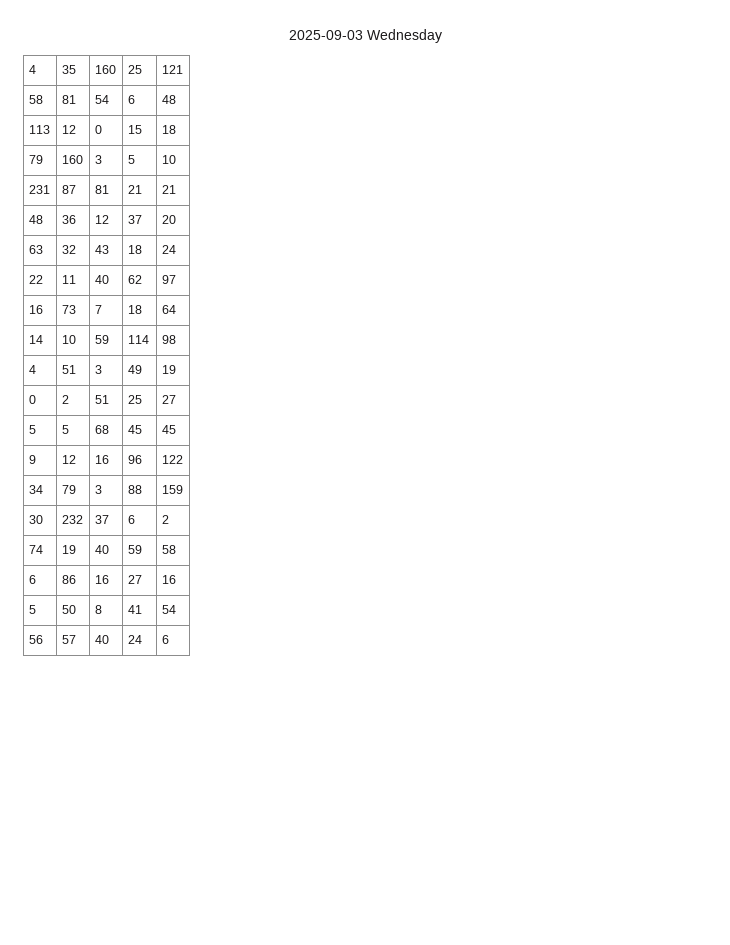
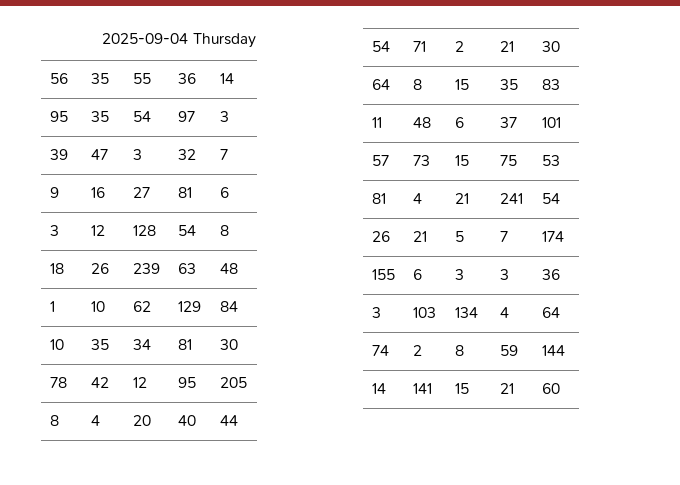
[288,29,442,43] [28,65,36,74] [61,65,76,74] [94,65,116,74] [127,65,142,74] [161,65,183,74] [28,95,43,104] [61,95,76,104] [94,95,109,104] [127,95,135,104] [161,95,176,104] [28,125,50,134] [61,125,76,134] [94,125,102,134] [127,125,142,134] [161,125,176,134] [28,155,43,164] [61,155,83,164] [94,155,102,164] [127,155,135,164] [161,155,176,164] [28,185,50,194] [61,185,76,194] [94,185,109,194] [127,185,142,194] [161,185,176,194] [28,215,43,224] [61,215,76,224] [94,215,109,224] [127,215,142,224] [161,215,176,224] [28,245,43,254] [61,245,76,254] [94,245,109,254] [127,245,142,254] [161,245,176,254] [28,275,43,284] [61,275,76,284] [94,275,109,284] [127,275,142,284] [161,275,176,284] [28,305,43,314] [61,305,76,314] [94,305,102,314] [127,305,142,314] [161,305,176,314] [28,335,43,344] [61,335,76,344] [94,335,109,344] [127,335,149,344] [161,335,176,344] [28,365,36,374] [61,365,76,374] [94,365,102,374] [127,365,142,374] [161,365,176,374] [28,395,36,404] [61,395,69,404] [94,395,109,404] [127,395,142,404] [161,395,176,404] [28,425,36,434] [61,425,69,434] [94,425,109,434] [127,425,142,434] [161,425,176,434] [28,455,36,464] [61,455,76,464] [94,455,109,464] [127,455,142,464] [161,455,183,464] [28,485,43,494] [61,485,76,494] [94,485,102,494] [127,485,142,494] [161,485,183,494] [28,515,43,524] [61,515,83,524] [94,515,109,524] [127,515,135,524] [161,515,169,524] [28,545,43,554] [61,545,76,554] [94,545,109,554] [127,545,142,554] [161,545,176,554] [28,575,36,584] [61,575,76,584] [94,575,109,584] [127,575,142,584] [161,575,176,584] [28,605,36,614] [61,605,76,614] [94,605,102,614] [127,605,142,614] [161,605,176,614] [28,635,43,644] [61,635,76,644] [94,635,109,644] [127,635,142,644] [161,635,169,644] 2025-09-03 Wednesday // 4 | 35 | 160 | 25 | 121 // 58 | 81 | 54 | 6 | 48 // 113 | 12 | 0 | 15 | 18 // 79 | 160 | 3 | 5 | 10 // 231 | 87 | 81 | 21 | 21 // 48 | 36 | 12 | 37 | 20 // 63 | 32 | 43 | 18 | 24 // 22 | 11 | 40 | 62 | 97 // 16 | 73 | 7 | 18 | 64 // 14 | 10 | 59 | 114 | 98 // 4 | 51 | 3 | 49 | 19 // 0 | 2 | 51 | 25 | 27 // 5 | 5 | 68 | 45 | 45 // 9 | 12 | 16 | 96 | 122 // 34 | 79 | 3 | 88 | 159 // 30 | 232 | 37 | 6 | 2 // 74 | 19 | 40 | 59 | 58 // 6 | 86 | 16 | 27 | 16 // 5 | 50 | 8 | 41 | 54 // 56 | 57 | 40 | 24 | 6 -> [102,33,256,48] [49,73,68,84] [90,73,109,84] [132,73,151,84] [177,73,196,84] [219,73,234,84] [49,111,68,122] [90,111,109,122] [132,111,151,122] [177,111,195,122] [219,111,229,122] [49,149,68,160] [90,149,108,160] [132,149,142,160] [177,149,196,160] [219,149,228,160] [49,187,59,198] [90,187,105,198] [132,187,150,198] [177,187,192,198] [219,187,229,198] [49,225,59,236] [90,225,105,236] [132,225,156,236] [177,225,196,236] [219,225,229,236] [49,263,64,274] [90,263,109,274] [132,263,160,274] [177,263,196,274] [219,263,238,274] [49,301,55,312] [90,301,105,312] [132,301,151,312] [177,301,201,312] [219,301,238,312] [49,339,64,350] [90,339,109,350] [132,339,151,350] [177,339,192,350] [219,339,238,350] [49,377,67,388] [90,377,109,388] [132,377,147,388] [177,377,196,388] [219,377,247,388] [49,415,59,426] [90,415,100,426] [132,415,151,426] [177,415,196,426] [219,415,238,426] [371,41,390,52] [412,41,426,52] [454,41,464,52] [499,41,514,52] [541,41,560,52] [371,79,390,90] [412,79,422,90] [454,79,469,90] [499,79,518,90] [541,79,560,90] [371,117,382,128] [412,117,431,128] [454,117,464,128] [499,117,517,128] [541,117,561,128] [371,155,389,166] [412,155,430,166] [454,155,469,166] [499,155,517,166] [541,155,560,166] [371,193,386,204] [412,193,422,204] [454,193,469,204] [499,193,523,204] [541,193,560,204] [371,231,390,242] [412,231,427,242] [454,231,464,242] [499,231,508,242] [541,231,564,242] [371,269,395,280] [412,269,422,280] [454,269,464,280] [499,269,509,280] [541,269,560,280] [371,307,381,318] [412,307,436,318] [454,307,478,318] [499,307,509,318] [541,307,560,318] [371,345,389,356] [412,345,422,356] [454,345,464,356] [499,345,518,356] [541,345,565,356] [371,383,386,394] [412,383,432,394] [454,383,469,394] [499,383,514,394] [541,383,560,394] 2025-09-04 Thursday // 56 | 35 | 55 | 36 | 14 // 95 | 35 | 54 | 97 | 3 // 39 | 47 | 3 | 32 | 7 // 9 | 16 | 27 | 81 | 6 // 3 | 12 | 128 | 54 | 8 // 18 | 26 | 239 | 63 | 48 // 1 | 10 | 62 | 129 | 84 // 10 | 35 | 34 | 81 | 30 // 78 | 42 | 12 | 95 | 205 // 8 | 4 | 20 | 40 | 44 // 54 | 71 | 2 | 21 | 30 // 64 | 8 | 15 | 35 | 83 // 11 | 48 | 6 | 37 | 101 // 57 | 73 | 15 | 75 | 53 // 81 | 4 | 21 | 241 | 54 // 26 | 21 | 5 | 7 | 174 // 155 | 6 | 3 | 3 | 36 // 3 | 103 | 134 | 4 | 64 // 74 | 2 | 8 | 59 | 144 // 14 | 141 | 15 | 21 | 60

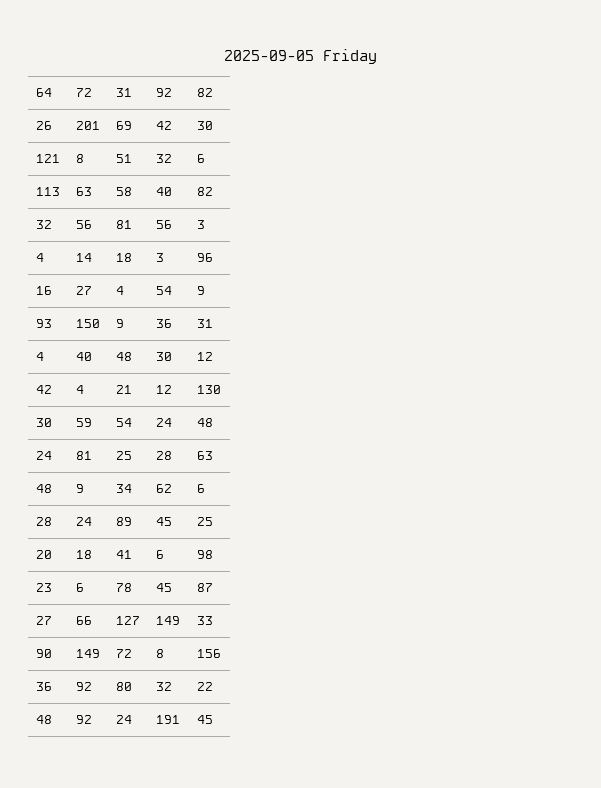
[102,33,256,48] [49,73,68,84] [90,73,109,84] [132,73,151,84] [177,73,196,84] [219,73,234,84] [49,111,68,122] [90,111,109,122] [132,111,151,122] [177,111,195,122] [219,111,229,122] [49,149,68,160] [90,149,108,160] [132,149,142,160] [177,149,196,160] [219,149,228,160] [49,187,59,198] [90,187,105,198] [132,187,150,198] [177,187,192,198] [219,187,229,198] [49,225,59,236] [90,225,105,236] [132,225,156,236] [177,225,196,236] [219,225,229,236] [49,263,64,274] [90,263,109,274] [132,263,160,274] [177,263,196,274] [219,263,238,274] [49,301,55,312] [90,301,105,312] [132,301,151,312] [177,301,201,312] [219,301,238,312] [49,339,64,350] [90,339,109,350] [132,339,151,350] [177,339,192,350] [219,339,238,350] [49,377,67,388] [90,377,109,388] [132,377,147,388] [177,377,196,388] [219,377,247,388] [49,415,59,426] [90,415,100,426] [132,415,151,426] [177,415,196,426] [219,415,238,426] [371,41,390,52] [412,41,426,52] [454,41,464,52] [499,41,514,52] [541,41,560,52] [371,79,390,90] [412,79,422,90] [454,79,469,90] [499,79,518,90] [541,79,560,90] [371,117,382,128] [412,117,431,128] [454,117,464,128] [499,117,517,128] [541,117,561,128] [371,155,389,166] [412,155,430,166] [454,155,469,166] [499,155,517,166] [541,155,560,166] [371,193,386,204] [412,193,422,204] [454,193,469,204] [499,193,523,204] [541,193,560,204] [371,231,390,242] [412,231,427,242] [454,231,464,242] [499,231,508,242] [541,231,564,242] [371,269,395,280] [412,269,422,280] [454,269,464,280] [499,269,509,280] [541,269,560,280] [371,307,381,318] [412,307,436,318] [454,307,478,318] [499,307,509,318] [541,307,560,318] [371,345,389,356] [412,345,422,356] [454,345,464,356] [499,345,518,356] [541,345,565,356] [371,383,386,394] [412,383,432,394] [454,383,469,394] [499,383,514,394] [541,383,560,394] 2025-09-04 Thursday // 56 | 35 | 55 | 36 | 14 // 95 | 35 | 54 | 97 | 3 // 39 | 47 | 3 | 32 | 7 // 9 | 16 | 27 | 81 | 6 // 3 | 12 | 128 | 54 | 8 // 18 | 26 | 239 | 63 | 48 // 1 | 10 | 62 | 129 | 84 // 10 | 35 | 34 | 81 | 30 // 78 | 42 | 12 | 95 | 205 // 8 | 4 | 20 | 40 | 44 // 54 | 71 | 2 | 21 | 30 // 64 | 8 | 15 | 35 | 83 // 11 | 48 | 6 | 37 | 101 // 57 | 73 | 15 | 75 | 53 // 81 | 4 | 21 | 241 | 54 // 26 | 21 | 5 | 7 | 174 // 155 | 6 | 3 | 3 | 36 // 3 | 103 | 134 | 4 | 64 // 74 | 2 | 8 | 59 | 144 // 14 | 141 | 15 | 21 | 60 -> [224,49,377,64] [35,88,52,97] [75,88,92,97] [115,88,132,97] [155,88,172,97] [196,88,213,97] [35,121,52,130] [75,121,100,130] [115,121,132,130] [155,121,172,130] [196,121,213,130] [35,154,60,163] [75,154,84,163] [115,154,132,163] [155,154,172,163] [196,154,205,163] [35,187,60,196] [75,187,92,196] [115,187,132,196] [155,187,172,196] [196,187,213,196] [35,220,52,229] [75,220,92,229] [115,220,132,229] [155,220,172,229] [196,220,205,229] [35,253,44,262] [75,253,92,262] [115,253,132,262] [155,253,164,262] [196,253,213,262] [35,286,52,295] [75,286,92,295] [115,286,124,295] [155,286,172,295] [196,286,205,295] [35,319,52,328] [75,319,100,328] [115,319,124,328] [155,319,172,328] [196,319,213,328] [35,352,44,361] [75,352,92,361] [115,352,132,361] [155,352,172,361] [196,352,213,361] [35,385,52,394] [75,385,84,394] [115,385,132,394] [155,385,172,394] [196,385,221,394] [35,418,52,427] [75,418,92,427] [115,418,132,427] [155,418,172,427] [196,418,213,427] [35,451,52,460] [75,451,92,460] [115,451,132,460] [155,451,172,460] [196,451,213,460] [35,484,52,493] [75,484,84,493] [115,484,132,493] [155,484,172,493] [196,484,205,493] [35,517,52,526] [75,517,92,526] [115,517,132,526] [155,517,172,526] [196,517,213,526] [35,550,52,559] [75,550,92,559] [115,550,132,559] [155,550,164,559] [196,550,213,559] [35,583,52,592] [75,583,84,592] [115,583,132,592] [155,583,172,592] [196,583,213,592] [35,616,52,625] [75,616,92,625] [115,616,140,625] [155,616,180,625] [196,616,213,625] [35,649,52,658] [75,649,100,658] [115,649,132,658] [155,649,164,658] [196,649,221,658] [35,682,52,691] [75,682,92,691] [115,682,132,691] [155,682,172,691] [196,682,213,691] [35,715,52,724] [75,715,92,724] [115,715,132,724] [155,715,180,724] [196,715,213,724] 2025-09-05 Friday // 64 | 72 | 31 | 92 | 82 // 26 | 201 | 69 | 42 | 30 // 121 | 8 | 51 | 32 | 6 // 113 | 63 | 58 | 40 | 82 // 32 | 56 | 81 | 56 | 3 // 4 | 14 | 18 | 3 | 96 // 16 | 27 | 4 | 54 | 9 // 93 | 150 | 9 | 36 | 31 // 4 | 40 | 48 | 30 | 12 // 42 | 4 | 21 | 12 | 130 // 30 | 59 | 54 | 24 | 48 // 24 | 81 | 25 | 28 | 63 // 48 | 9 | 34 | 62 | 6 // 28 | 24 | 89 | 45 | 25 // 20 | 18 | 41 | 6 | 98 // 23 | 6 | 78 | 45 | 87 // 27 | 66 | 127 | 149 | 33 // 90 | 149 | 72 | 8 | 156 // 36 | 92 | 80 | 32 | 22 // 48 | 92 | 24 | 191 | 45

